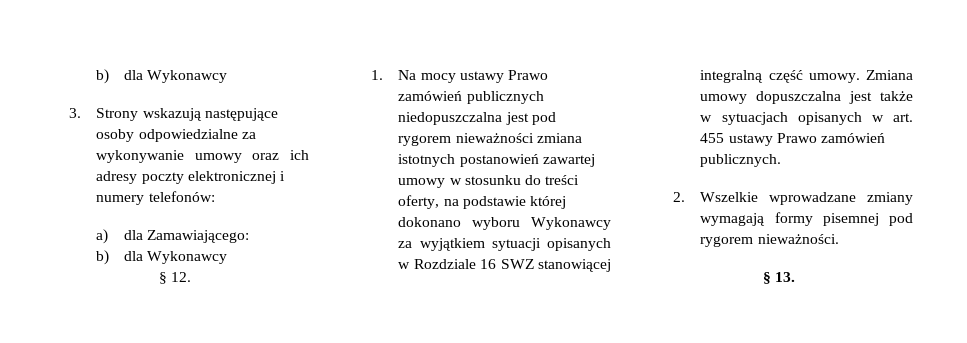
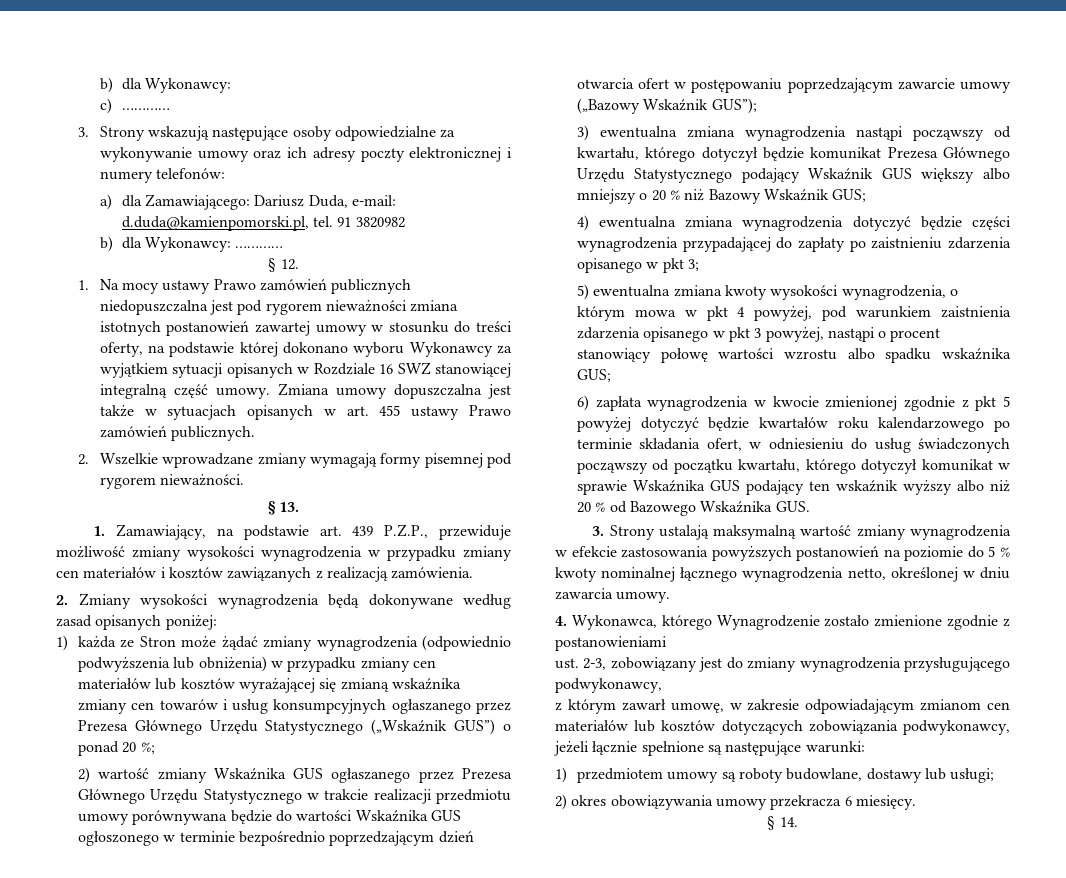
[96,69,228,84] b) dla Wykonawcy -> [99,77,232,93] [99,98,170,114] b) dla Wykonawcy: // c) …………
[96,250,228,265] // b) dla Wykonawcy -> [254,195,396,208] [121,216,405,231] [99,236,284,252] Dariusz Duda, e-mail: d.duda@kamienpomorski.pl, tel. 91 3820982 // b) dla Wykonawcy: …………
(796, 277) none -> [93,524,511,540] [56,546,512,561] [56,567,474,582] [56,593,511,609] [56,615,217,630] [56,635,511,651] [77,656,436,672] [77,678,461,693] [77,699,511,714] [77,719,512,735] [77,741,155,756] [77,767,512,783] [77,789,512,804] [77,810,461,825] [77,831,474,846] [576,78,1011,93] [576,98,757,114] [576,125,1011,141] [576,147,1010,162] [576,168,1010,183] [576,189,867,204] [576,215,1011,231] [576,237,1011,252] [576,258,699,273] [576,284,958,300] [576,306,1011,321] [576,327,941,342] [576,348,1011,363] [576,369,611,382] [576,395,1010,411] [576,417,1010,432] [576,438,1010,453] [576,459,1010,474] [576,480,1010,495] [576,501,810,516] [592,525,1012,540] [555,546,1010,561] [555,567,1011,582] [555,588,671,603] [555,615,1010,630] [555,636,667,651] [555,657,1010,672] [555,678,662,693] [555,699,1010,714] [555,720,1010,735] [554,741,865,756] [555,767,995,783] [555,794,916,810] [767,816,798,830] // 1. Zamawiający, na podstawie art. 439 P.Z.P., przewiduje możliwość zmiany wysokości wynagrodzenia w przypadku zmiany cen materiałów i kosztów zawiązanych z realizacją zamówienia. // 2. Zmiany wysokości wynagrodzenia będą dokonywane według zasad opisanych poniżej: // 1) każda ze Stron może żądać zmiany wynagrodzenia (odpowiednio podwyższenia lub obniżenia) w przypadku zmiany cen materiałów lub kosztów wyrażającej się zmianą wskaźnika zmiany cen towarów i usług konsumpcyjnych ogłaszanego przez Prezesa Głównego Urzędu Statystycznego („Wskaźnik GUS”) o ponad 20 %; // 2) wartość zmiany Wskaźnika GUS ogłaszanego przez Prezesa Głównego Urzędu Statystycznego w trakcie realizacji przedmiotu umowy porównywana będzie do wartości Wskaźnika GUS ogłoszonego w terminie bezpośrednio poprzedzającym dzień otwarcia ofert w postępowaniu poprzedzającym zawarcie umowy („Bazowy Wskaźnik GUS”); // 3) ewentualna zmiana wynagrodzenia nastąpi począwszy od kwartału, którego dotyczył będzie komunikat Prezesa Głównego Urzędu Statystycznego podający Wskaźnik GUS większy albo mniejszy o 20 % niż Bazowy Wskaźnik GUS; // 4) ewentualna zmiana wynagrodzenia dotyczyć będzie części wynagrodzenia przypadającej do zapłaty po zaistnieniu zdarzenia opisanego w pkt 3; // 5) ewentualna zmiana kwoty wysokości wynagrodzenia, o którym mowa w pkt 4 powyżej, pod warunkiem zaistnienia zdarzenia opisanego w pkt 3 powyżej, nastąpi o procent stanowiący połowę wartości wzrostu albo spadku wskaźnika GUS; // 6) zapłata wynagrodzenia w kwocie zmienionej zgodnie z pkt 5 powyżej dotyczyć będzie kwartałów roku kalendarzowego po terminie składania ofert, w odniesieniu do usług świadczonych począwszy od początku kwartału, którego dotyczył komunikat w sprawie Wskaźnika GUS podający ten wskaźnik wyższy albo niż 20 % od Bazowego Wskaźnika GUS. // 3. Strony ustalają maksymalną wartość zmiany wynagrodzenia w efekcie zastosowania powyższych postanowień na poziomie do 5 % kwoty nominalnej łącznego wynagrodzenia netto, określonej w dniu zawarcia umowy. // 4. Wykonawca, którego Wynagrodzenie zostało zmienione zgodnie z postanowieniami // ust. 2-3, zobowiązany jest do zmiany wynagrodzenia przysługującego podwykonawcy, // z którym zawarł umowę, w zakresie odpowiadającym zmianom cen materiałów lub kosztów dotyczących zobowiązania podwykonawcy, jeżeli łącznie spełnione są następujące warunki: // 1) przedmiotem umowy są roboty budowlane, dostawy lub usługi; // 2) okres obowiązywania umowy przekracza 6 miesięcy. // § 14.

